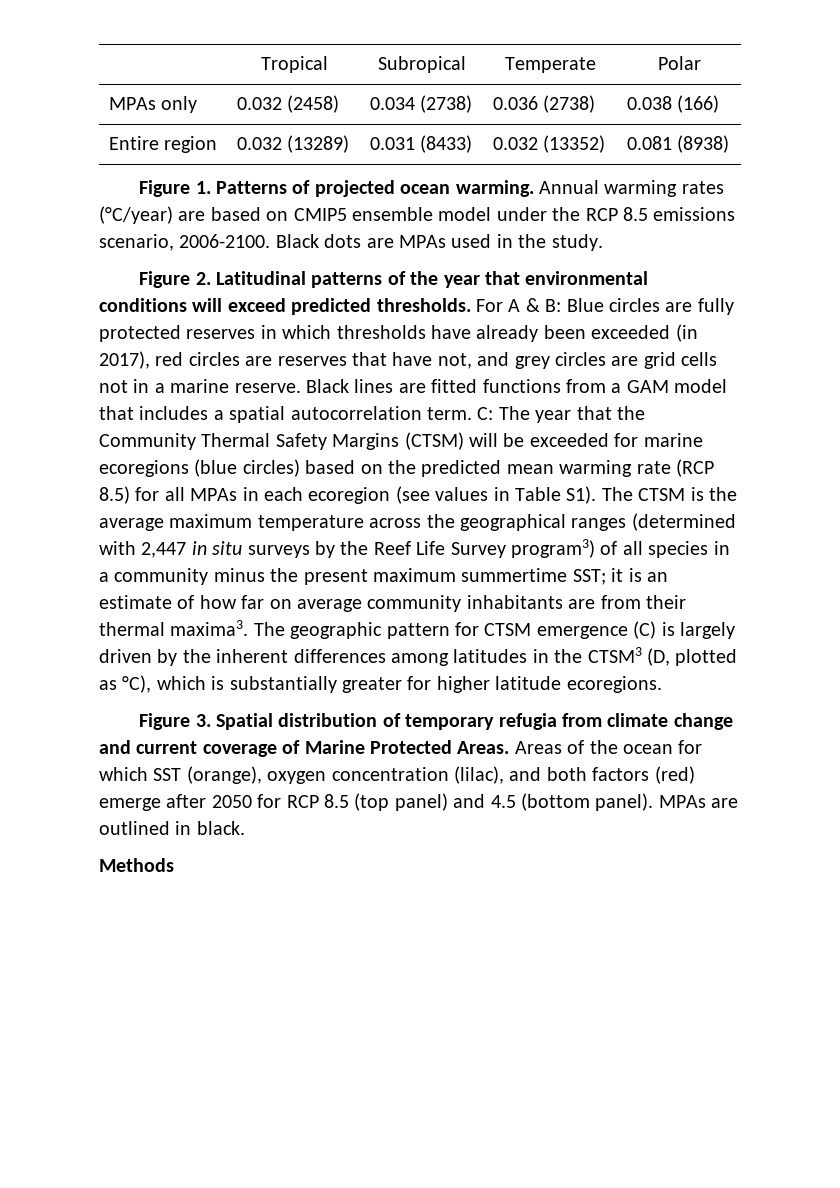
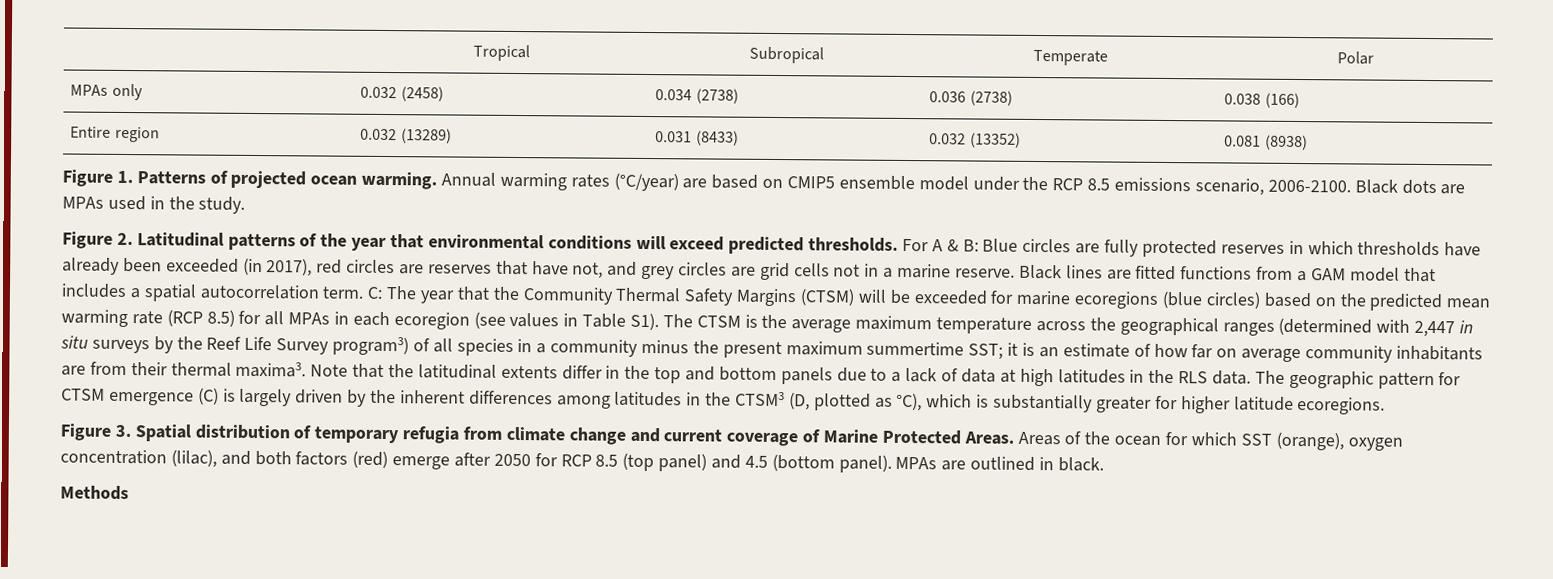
(249, 628) none -> [310,363,1251,387] Note that the latitudinal extents differ in the top and bottom panels due to a lack of data at high latitudes in the RLS data.

